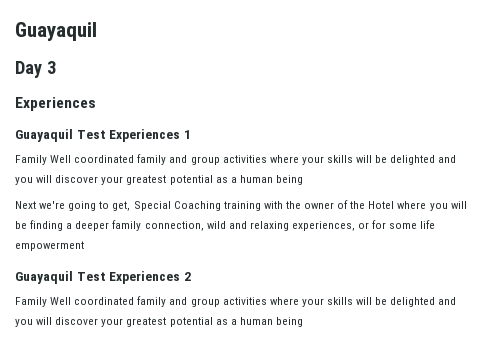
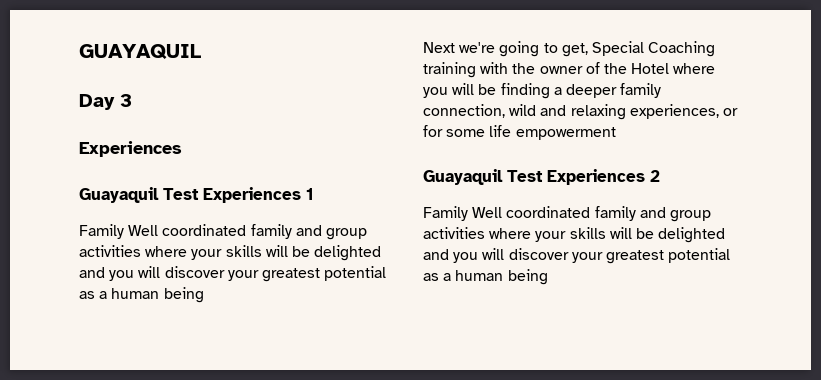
[15,22,97,41] Guayaquil -> [79,44,201,59] GUAYAQUIL

